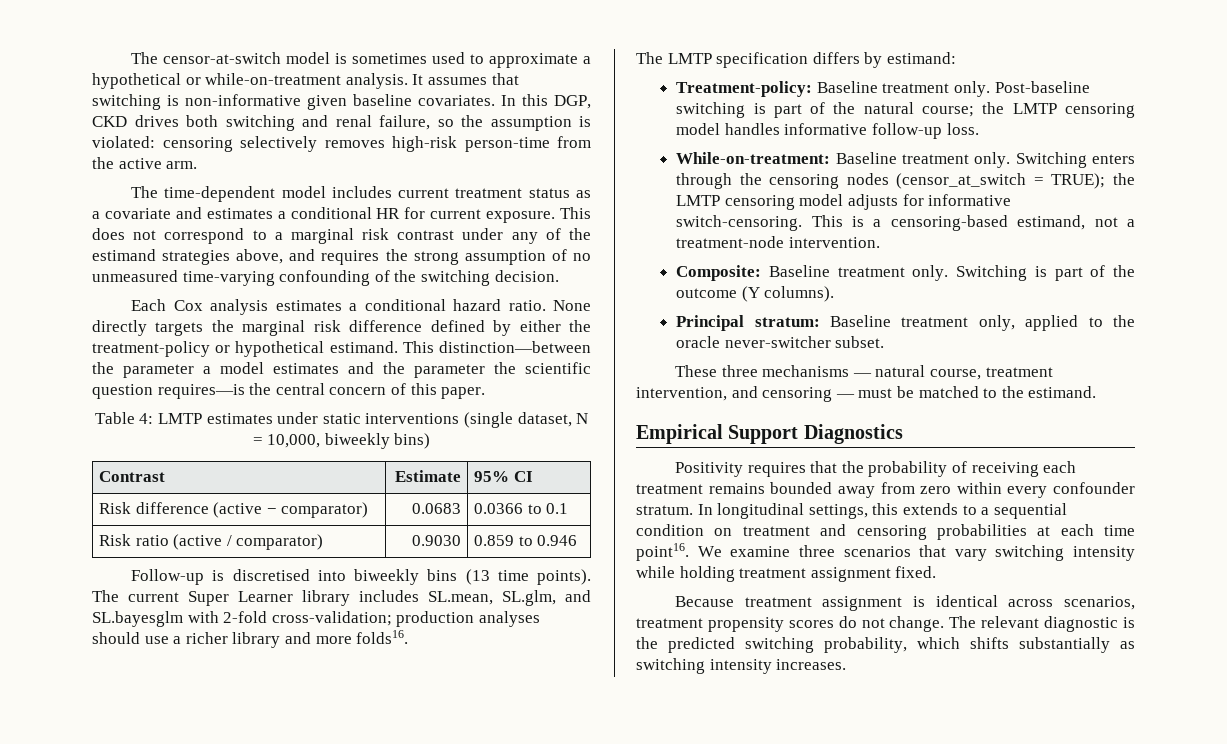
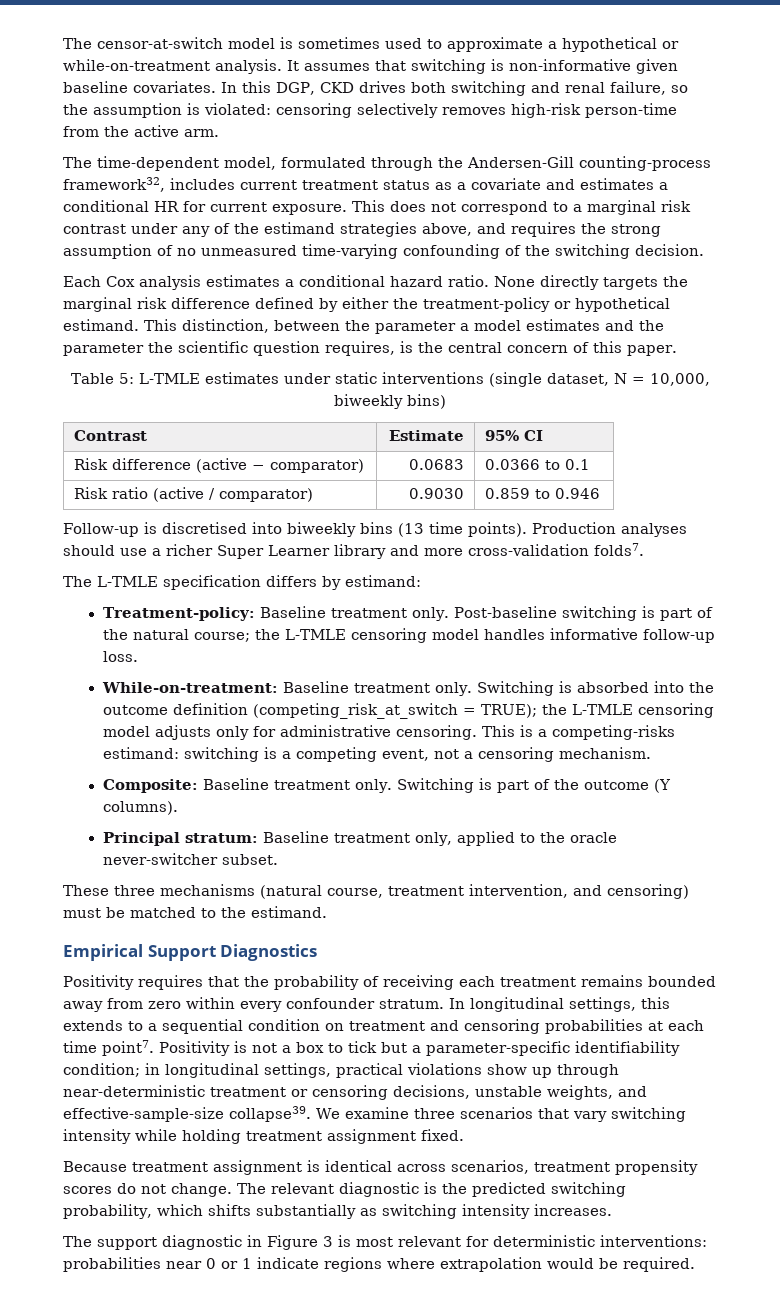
[281,186,326,198] model -> [224,156,711,171] [63,177,165,192] model, formulated through the Andersen-Gill counting-process framework32,
[438,341,591,353] distinction—between -> [182,319,340,333] distinction, between
[157,384,245,399] requires—is -> [325,341,413,356] requires, is
[139,413,203,424] 4: LMTP -> [118,373,200,384] 5: L-TMLE
[92,590,591,606] [92,611,475,627] The current Super Learner library includes SL.mean, SL.glm, and SL.bayesglm with 2-fold cross-validation; production -> [532,522,616,534] Production
(228, 638) none -> [217,545,330,559] Super Learner
[356,630,409,644] [636,52,712,64] folds16. // The LMTP -> [468,543,644,556] [63,576,158,587] cross-validation folds7. // The L-TMLE
[1012,103,1057,114] LMTP -> [284,629,346,640] L-TMLE
[1092,154,1135,164] [676,173,1027,189] enters through the censoring nodes (censor_at_switch -> [558,681,714,693] [102,703,458,719] is absorbed into the outcome definition (competing_risk_at_switch
[676,195,721,206] LMTP -> [571,704,633,715] L-TMLE
[902,194,1012,206] [676,215,1135,231] [676,236,880,248] for informative switch-censoring. This is a censoring-based estimand, not a treatment-node intervention. -> [215,725,675,740] [102,747,651,762] only for administrative censoring. This is a competing-risks estimand: switching is a competing event, not a censoring mechanism.
[852,365,926,377] — natural -> [260,885,322,899] (natural
[762,387,855,402] censoring — -> [607,884,689,899] censoring)
[636,543,689,561] point16. -> [102,1040,680,1056] [63,1063,619,1078] [63,1085,647,1100] [63,1106,311,1122] point7. Positivity is not a box to tick but a parameter-specific identifiability condition; in longitudinal settings, practical violations show up through near-deterministic treatment or censoring decisions, unstable weights, and effective-sample-size collapse39.
(847, 664) none -> [63,1235,707,1250] [63,1257,695,1272] // The support diagnostic in Figure 3 is most relevant for deterministic interventions: probabilities near 0 or 1 indicate regions where extrapolation would be required.

